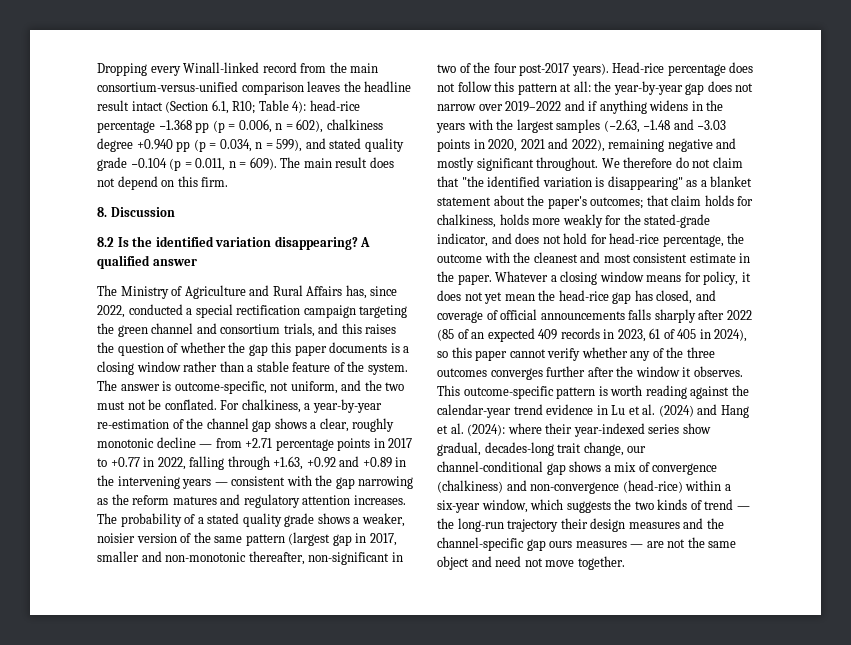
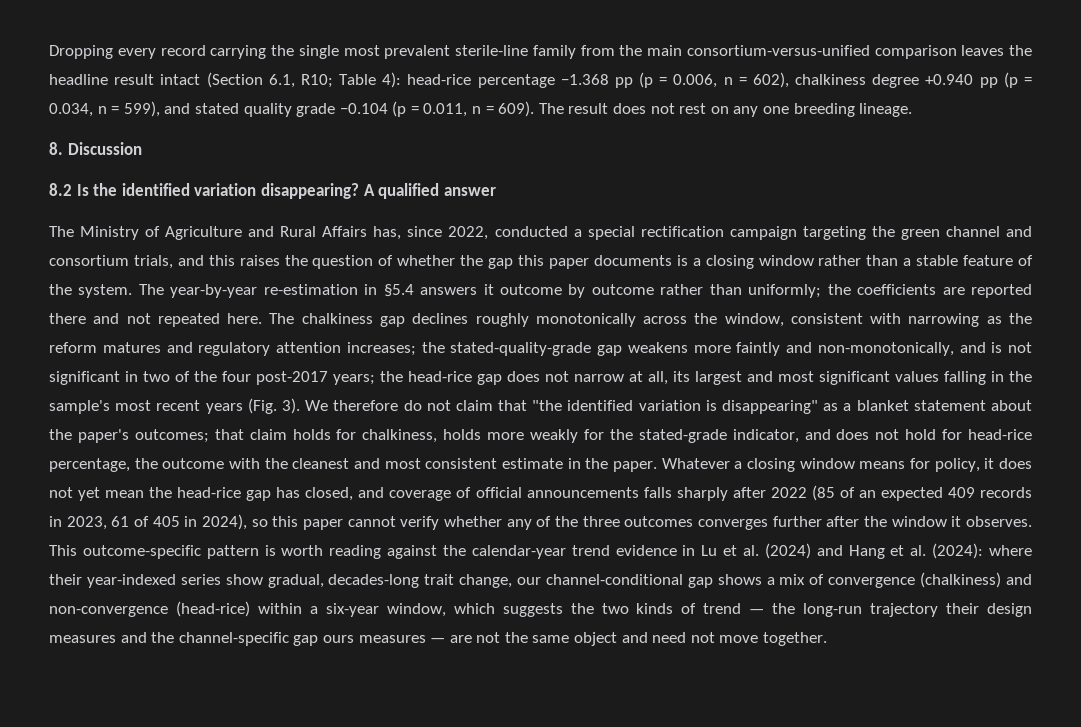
[183,62,297,73] Winall-linked record -> [160,45,576,59] record carrying the single most prevalent sterile-line family
[303,158,332,168] main -> (564, 108) none
[117,176,229,190] depend on this firm. -> [679,103,913,117] rest on any one breeding lineage.
[120,380,405,394] [97,399,382,413] [97,418,395,432] [97,437,413,451] [97,456,407,470] [97,475,355,489] answer is outcome-specific, not uniform, and the two must not be conflated. For chalkiness, a year-by-year re-estimation of the channel gap shows a clear, roughly monotonic decline — from +2.71 percentage points in 2017 to +0.77 in 2022, falling through +1.63, +0.92 and +0.89 in the intervening years — consistent with the gap -> [170,284,1032,298] [49,313,902,327] year-by-year re-estimation in §5.4 answers it outcome by outcome rather than uniformly; the coefficients are reported there and not repeated here. The chalkiness gap declines roughly monotonically across the window, consistent with
[353,495,406,505] [97,513,405,527] [97,532,397,546] [97,551,390,565] increases. The probability of a stated quality grade shows a weaker, noisier version of the same pattern (largest gap in 2017, smaller and non-monotonic thereafter, non-significant -> [346,342,1032,356] [49,371,120,385] increases; the stated-quality-grade gap weakens more faintly and non-monotonically, and is not significant
[571,62,754,76] [437,81,754,95] [437,100,724,114] [436,119,727,133] [437,138,737,152] [437,157,599,171] years). Head-rice percentage does not follow this pattern at all: the year-by-year gap does not narrow over 2019–2022 and if anything widens in the years with the largest samples (−2.63, −1.48 and −3.03 points in 2020, 2021 and 2022), remaining negative and mostly significant throughout. -> [333,371,1032,385] [49,398,300,414] years; the head-rice gap does not narrow at all, its largest and most significant values falling in the sample's most recent years (Fig. 3).

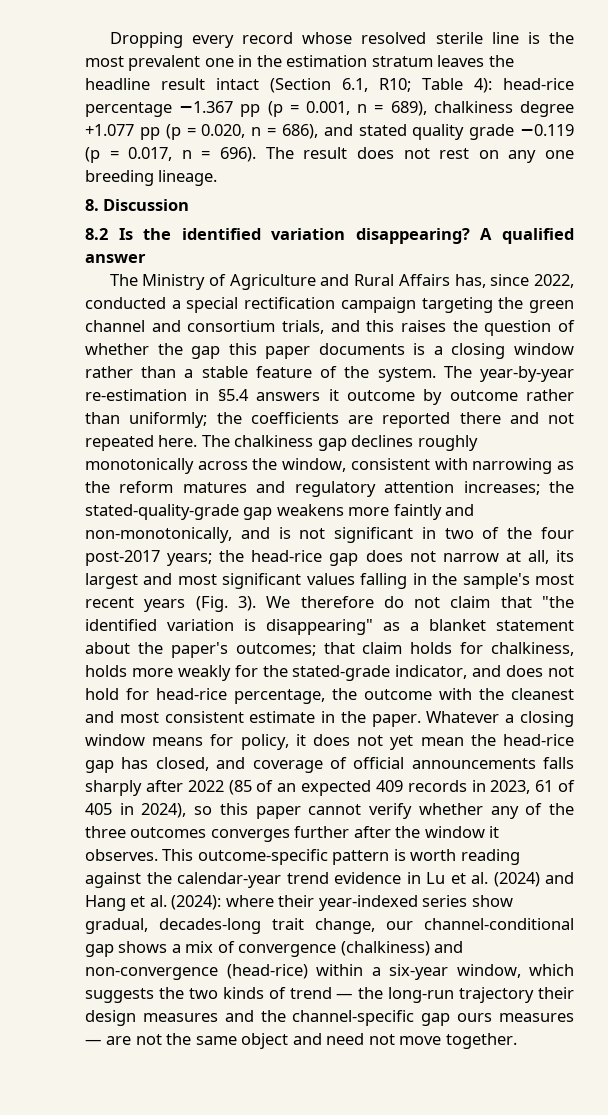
[210,45,957,59] carrying the single most prevalent sterile-line family from the main consortium-versus-unified comparison -> [302,32,574,44] [85,55,433,71] whose resolved sterile line is the most prevalent one in the estimation stratum
[560,72,789,88] −1.368 pp (p = 0.006, n = 602), -> [179,101,427,117] −1.367 pp (p = 0.001, n = 689),
[925,72,1032,88] [49,101,160,117] +0.940 pp (p = 0.034, n = 599), -> [85,124,318,140] +1.077 pp (p = 0.020, n = 686),
[339,101,535,117] −0.104 (p = 0.011, n = 609). -> [520,124,574,136] [85,147,257,163] −0.119 (p = 0.017, n = 696).

